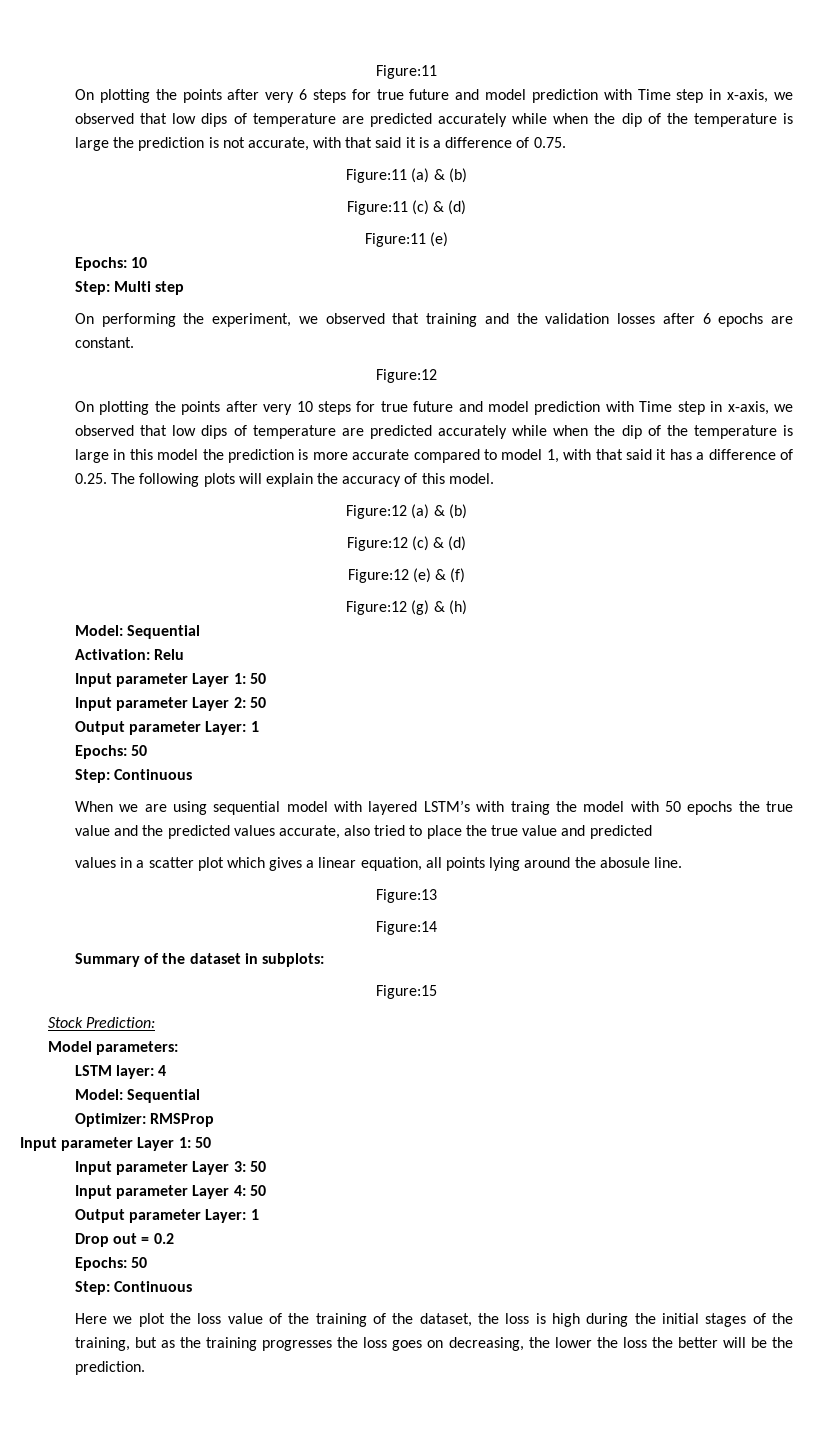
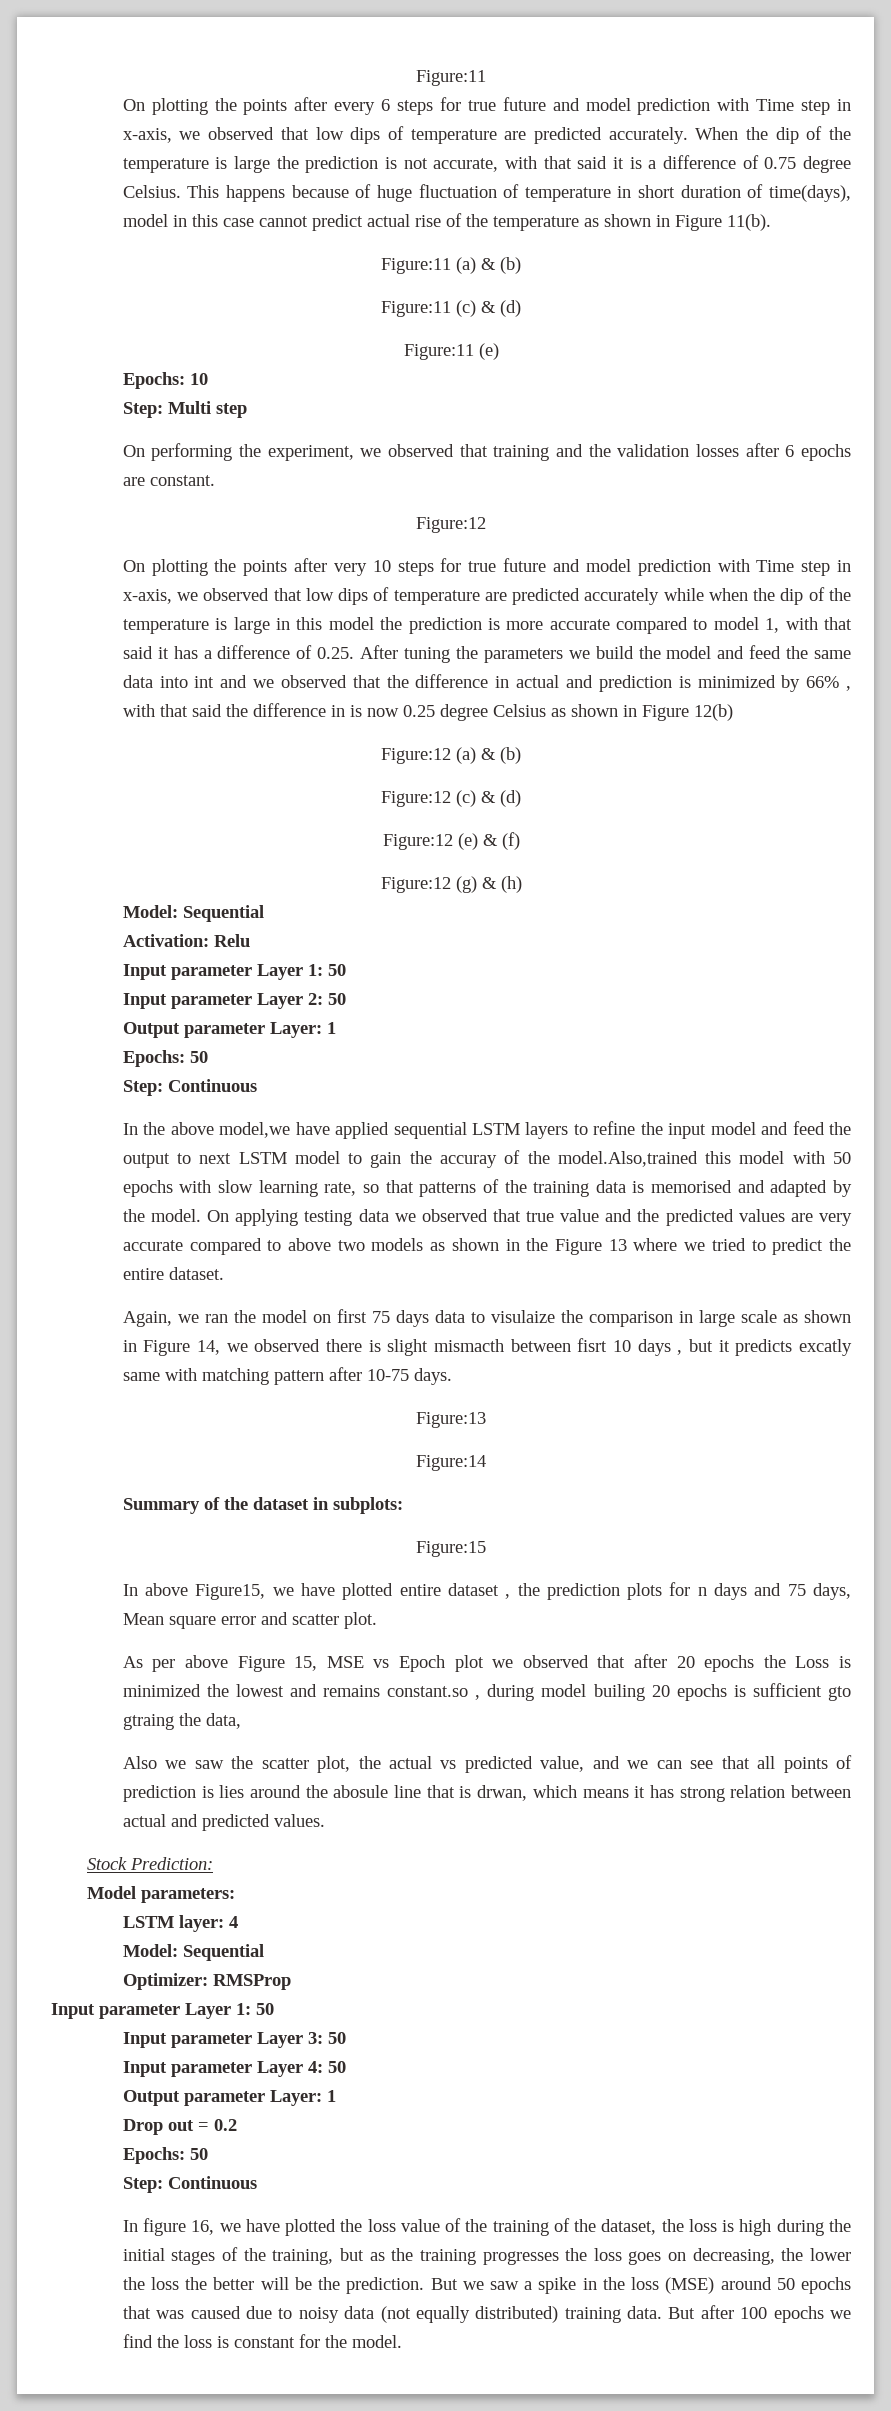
[265,92,295,103] very -> [334,102,376,115] every
[438,113,589,127] accurately while when -> [608,127,739,144] accurately. When
[533,137,566,148] 0.75. -> [764,156,851,173] [122,184,851,202] [122,213,771,231] 0.75 degree Celsius. This happens because of huge fluctuation of temperature in short duration of time(days), model in this case cannot predict actual rise of the temperature as shown in Figure 11(b).
[111,473,494,487] The following plots will explain the accuracy of this model. -> [360,645,852,663] [122,674,851,692] [122,703,733,721] After tuning the parameters we build the model and feed the same data into int and we observed that the difference in actual and prediction is minimized by 66% , with that said the difference in is now 0.25 degree Celsius as shown in Figure 12(b)
[75,800,760,815] When we are using sequential model with layered LSTM’s with traing the model with 50 epochs the -> [122,1121,851,1139] [122,1150,851,1168] [122,1179,852,1197] [122,1209,521,1226] In the above model,we have applied sequential LSTM layers to refine the input model and feed the output to next LSTM model to gain the accuray of the model.Also,trained this model with 50 epochs with slow learning rate, so that patterns of the training data is memorised and adapted by the model. On applying testing data we observed that
[278,825,652,839] [75,857,682,871] accurate, also tried to place the true value and predicted // values in a scatter plot which gives a linear equation, all points lying around the abosule line. -> [790,1213,852,1226] [122,1238,851,1255] [122,1267,224,1280] [122,1309,851,1327] [122,1338,852,1356] [122,1367,452,1385] are very accurate compared to above two models as shown in the Figure 13 where we tried to predict the entire dataset. // Again, we ran the model on first 75 days data to visulaize the comparison in large scale as shown in Figure 14, we observed there is slight mismacth between fisrt 10 days , but it predicts excatly same with matching pattern after 10-75 days.
(437, 992) none -> [122,1582,851,1600] [122,1612,377,1629] [122,1654,852,1672] [122,1683,852,1701] [122,1713,241,1730] [122,1755,853,1773] [122,1785,851,1802] [122,1814,325,1831] // In above Figure15, we have plotted entire dataset , the prediction plots for n days and 75 days, Mean square error and scatter plot. // As per above Figure 15, MSE vs Epoch plot we observed that after 20 epochs the Loss is minimized the lowest and remains constant.so , during model builing 20 epochs is sufficient gto gtraing the data, // Also we saw the scatter plot, the actual vs predicted value, and we can see that all points of prediction is lies around the abosule line that is drwan, which means it has strong relation between actual and predicted values.
[75,1313,165,1327] Here we plot -> [122,2218,337,2236] In figure 16, we have plotted
(146, 1368) none -> [430,2277,852,2294] [122,2305,851,2323] [122,2334,402,2348] But we saw a spike in the loss (MSE) around 50 epochs that was caused due to noisy data (not equally distributed) training data. But after 100 epochs we find the loss is constant for the model.

